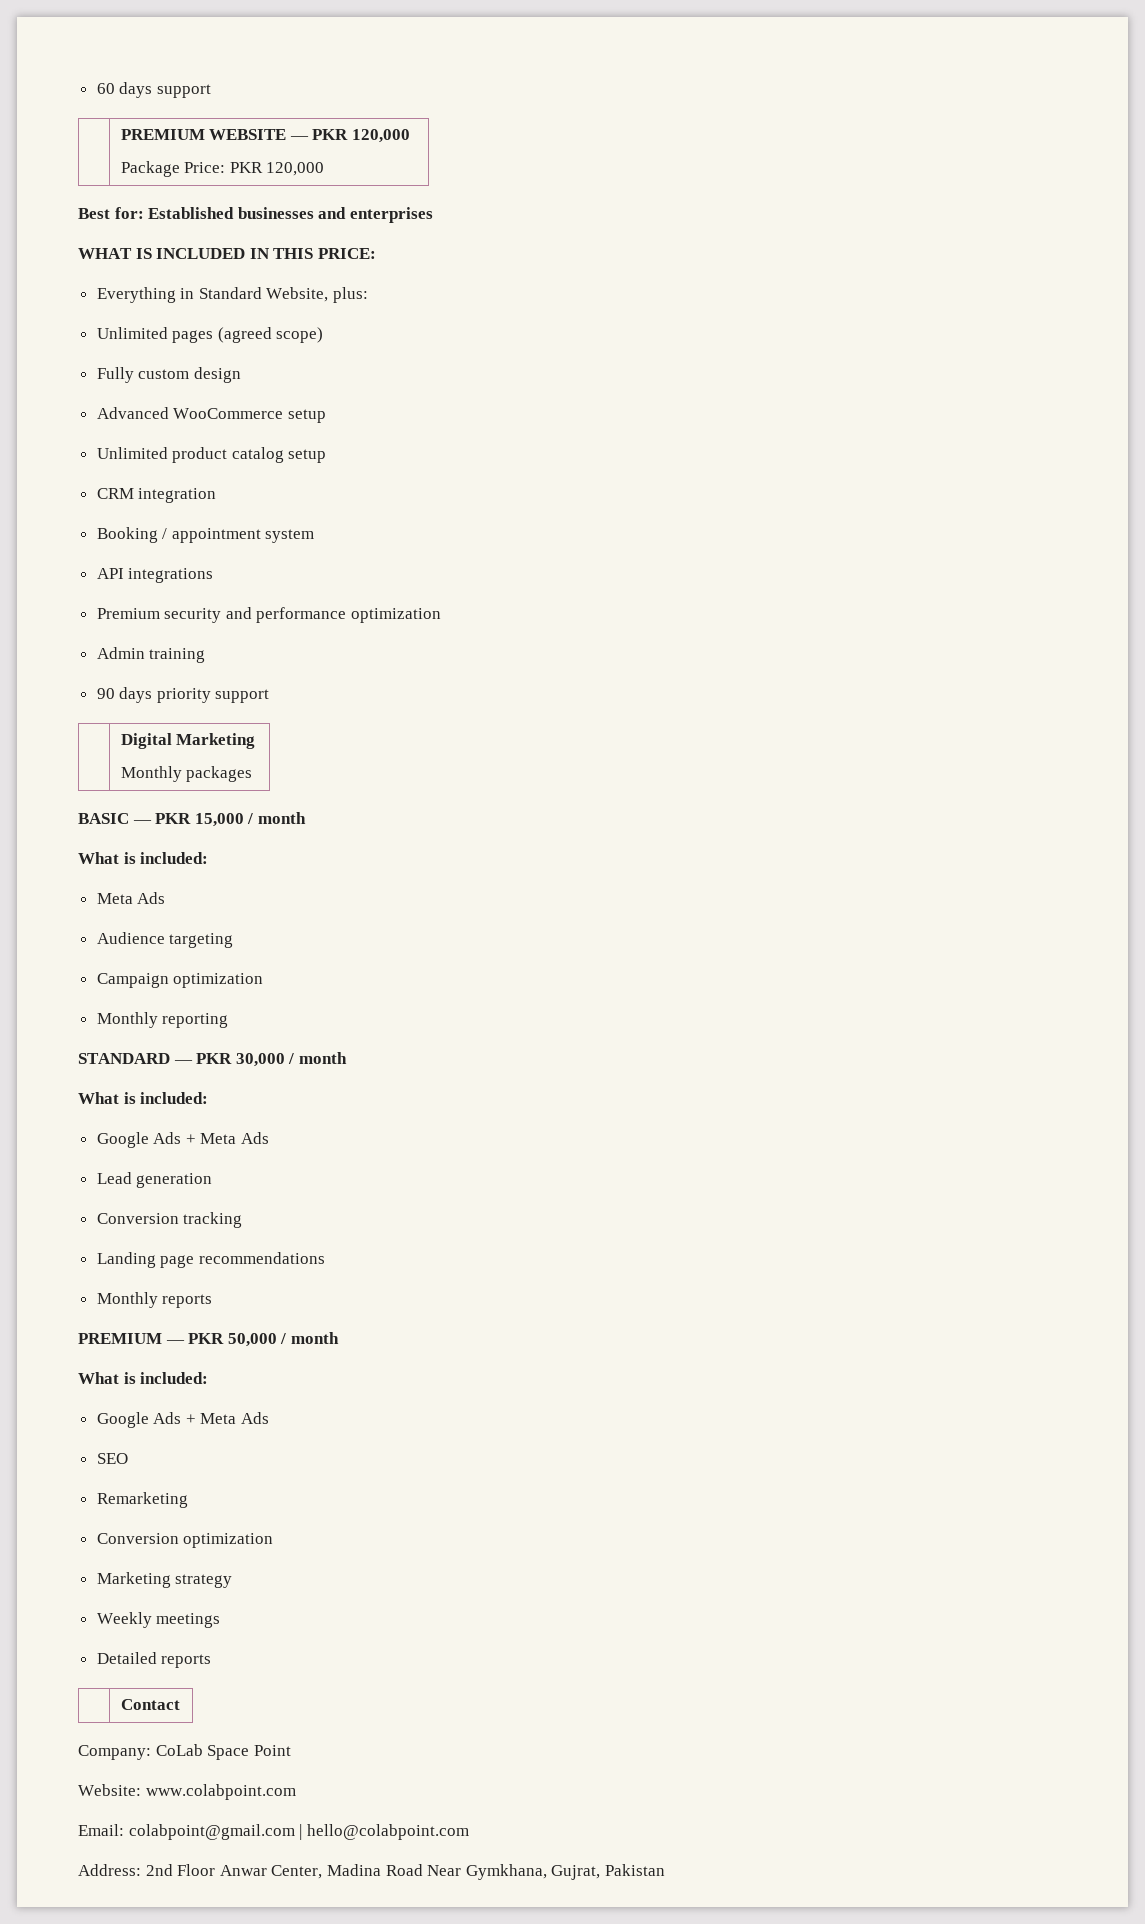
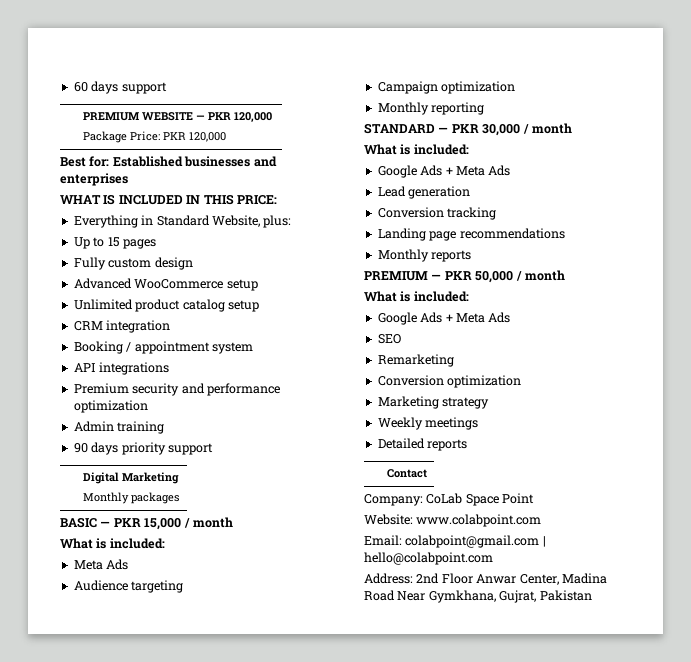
[96,327,168,339] Unlimited -> [73,237,120,249] Up to 15
[217,327,324,343] (agreed scope) -> (156, 244) none

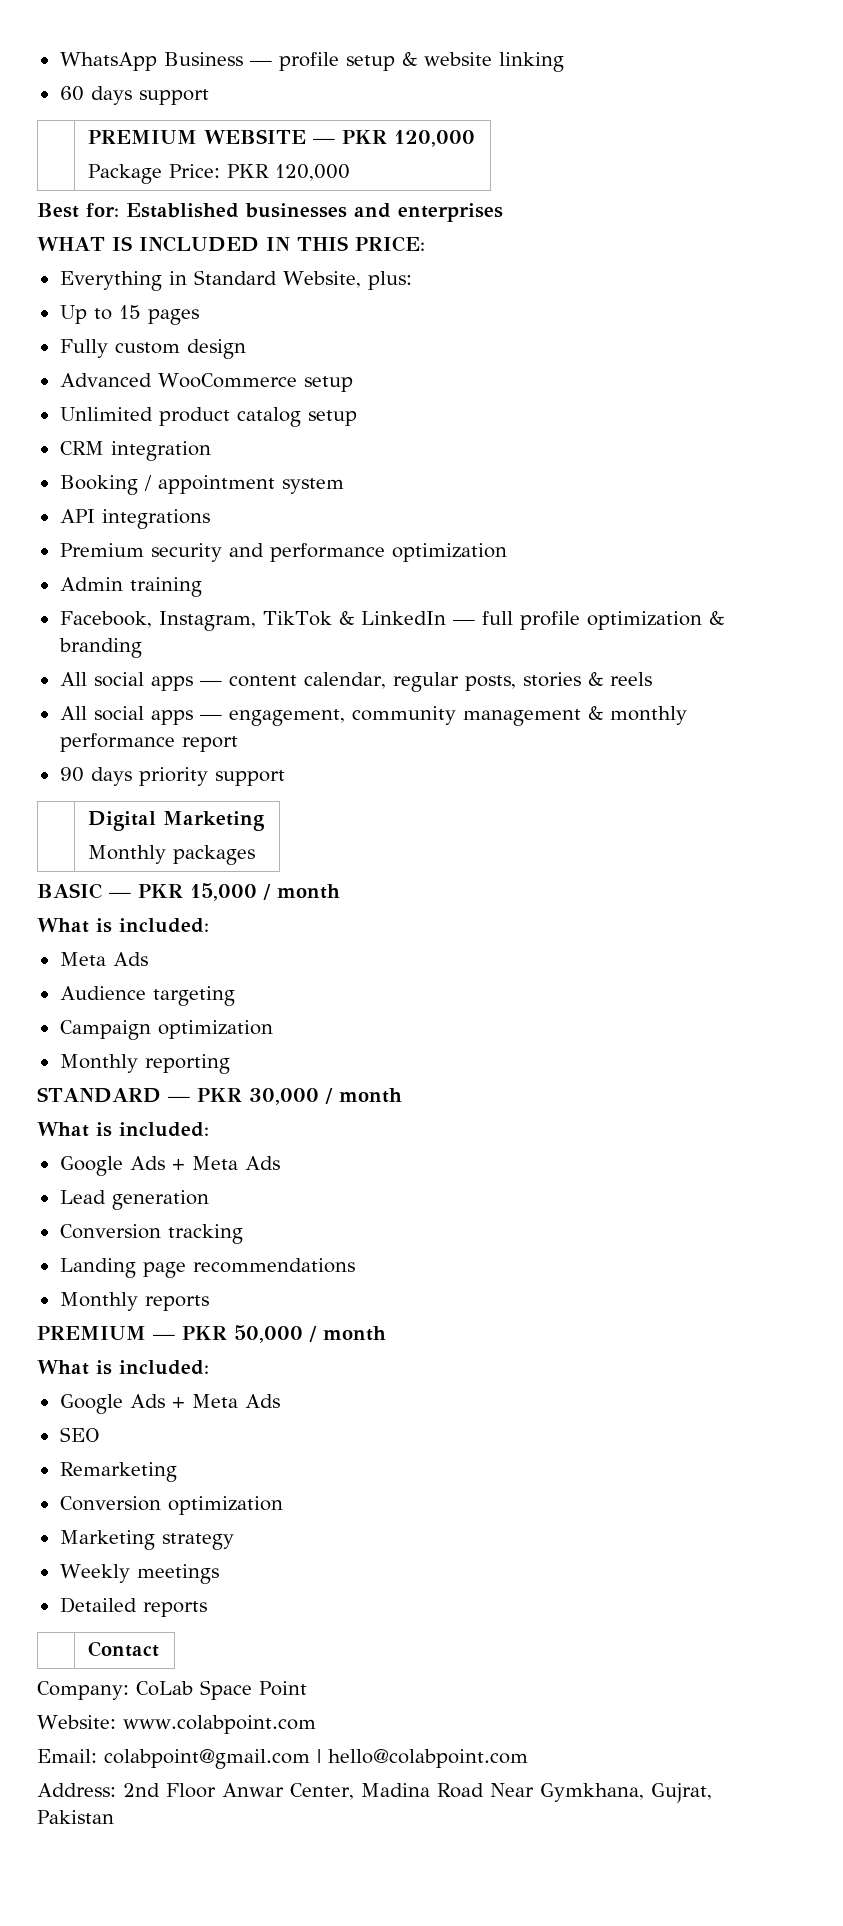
(73, 87) none -> [59,51,564,72] WhatsApp Business — profile setup & website linking //
(165, 427) none -> [59,610,724,631] [58,638,142,658] [59,671,652,692] [59,705,687,726] [59,733,238,752] // Facebook, Instagram, TikTok & LinkedIn — full profile optimization & branding // All social apps — content calendar, regular posts, stories & reels // All social apps — engagement, community management & monthly performance report

